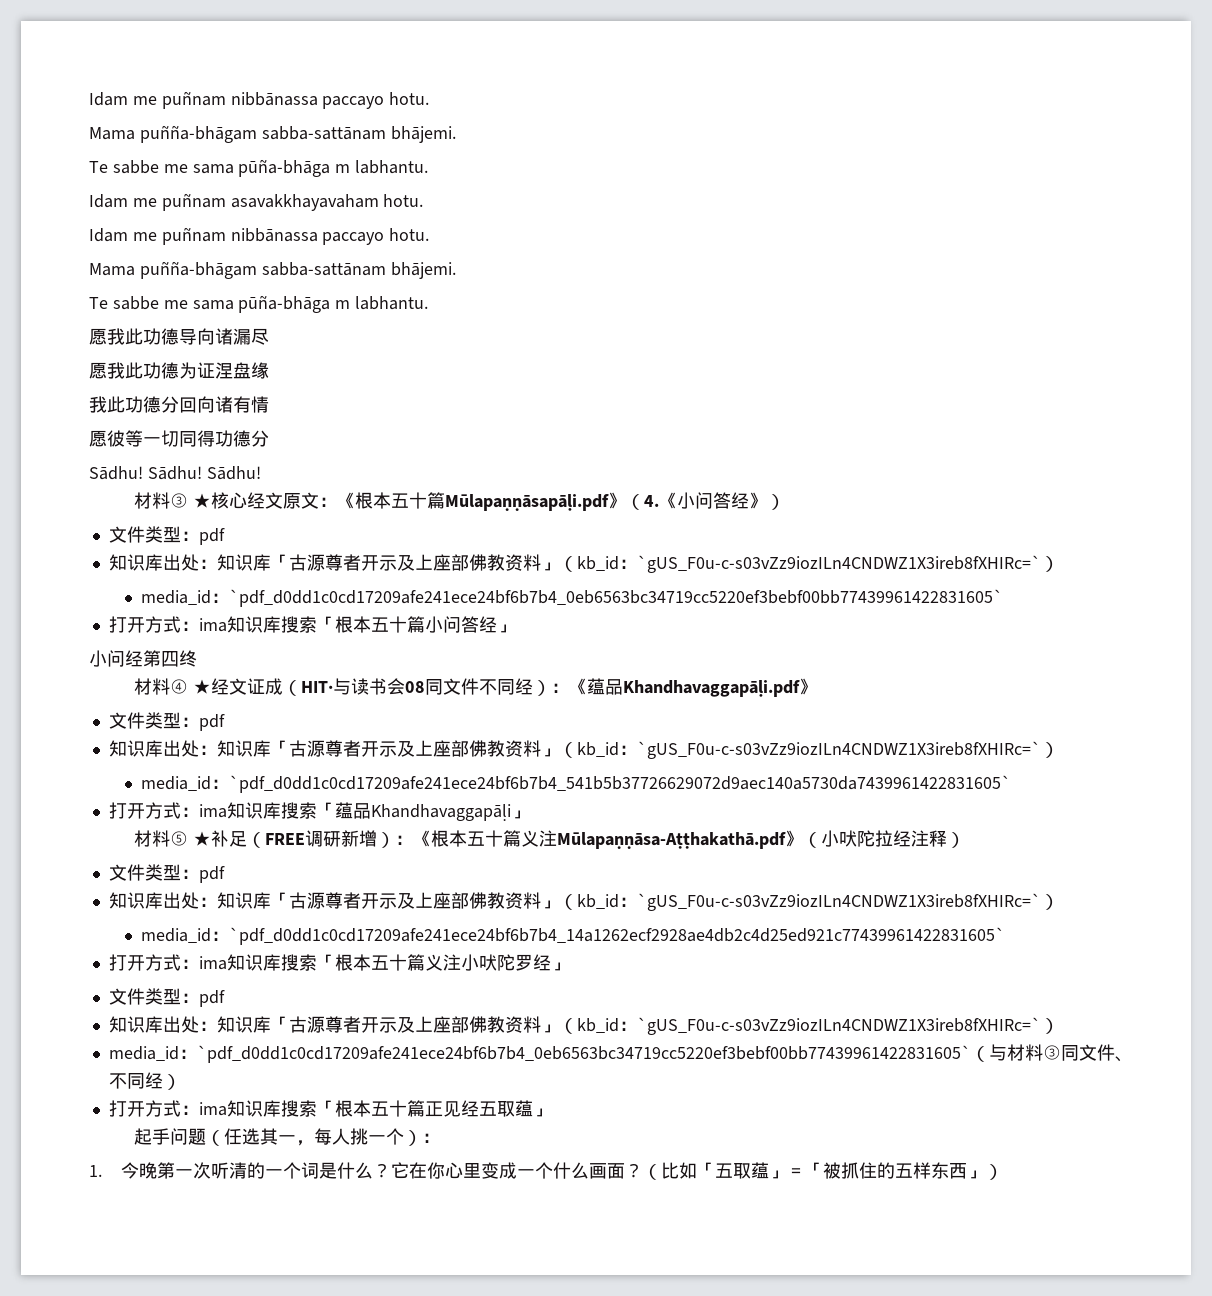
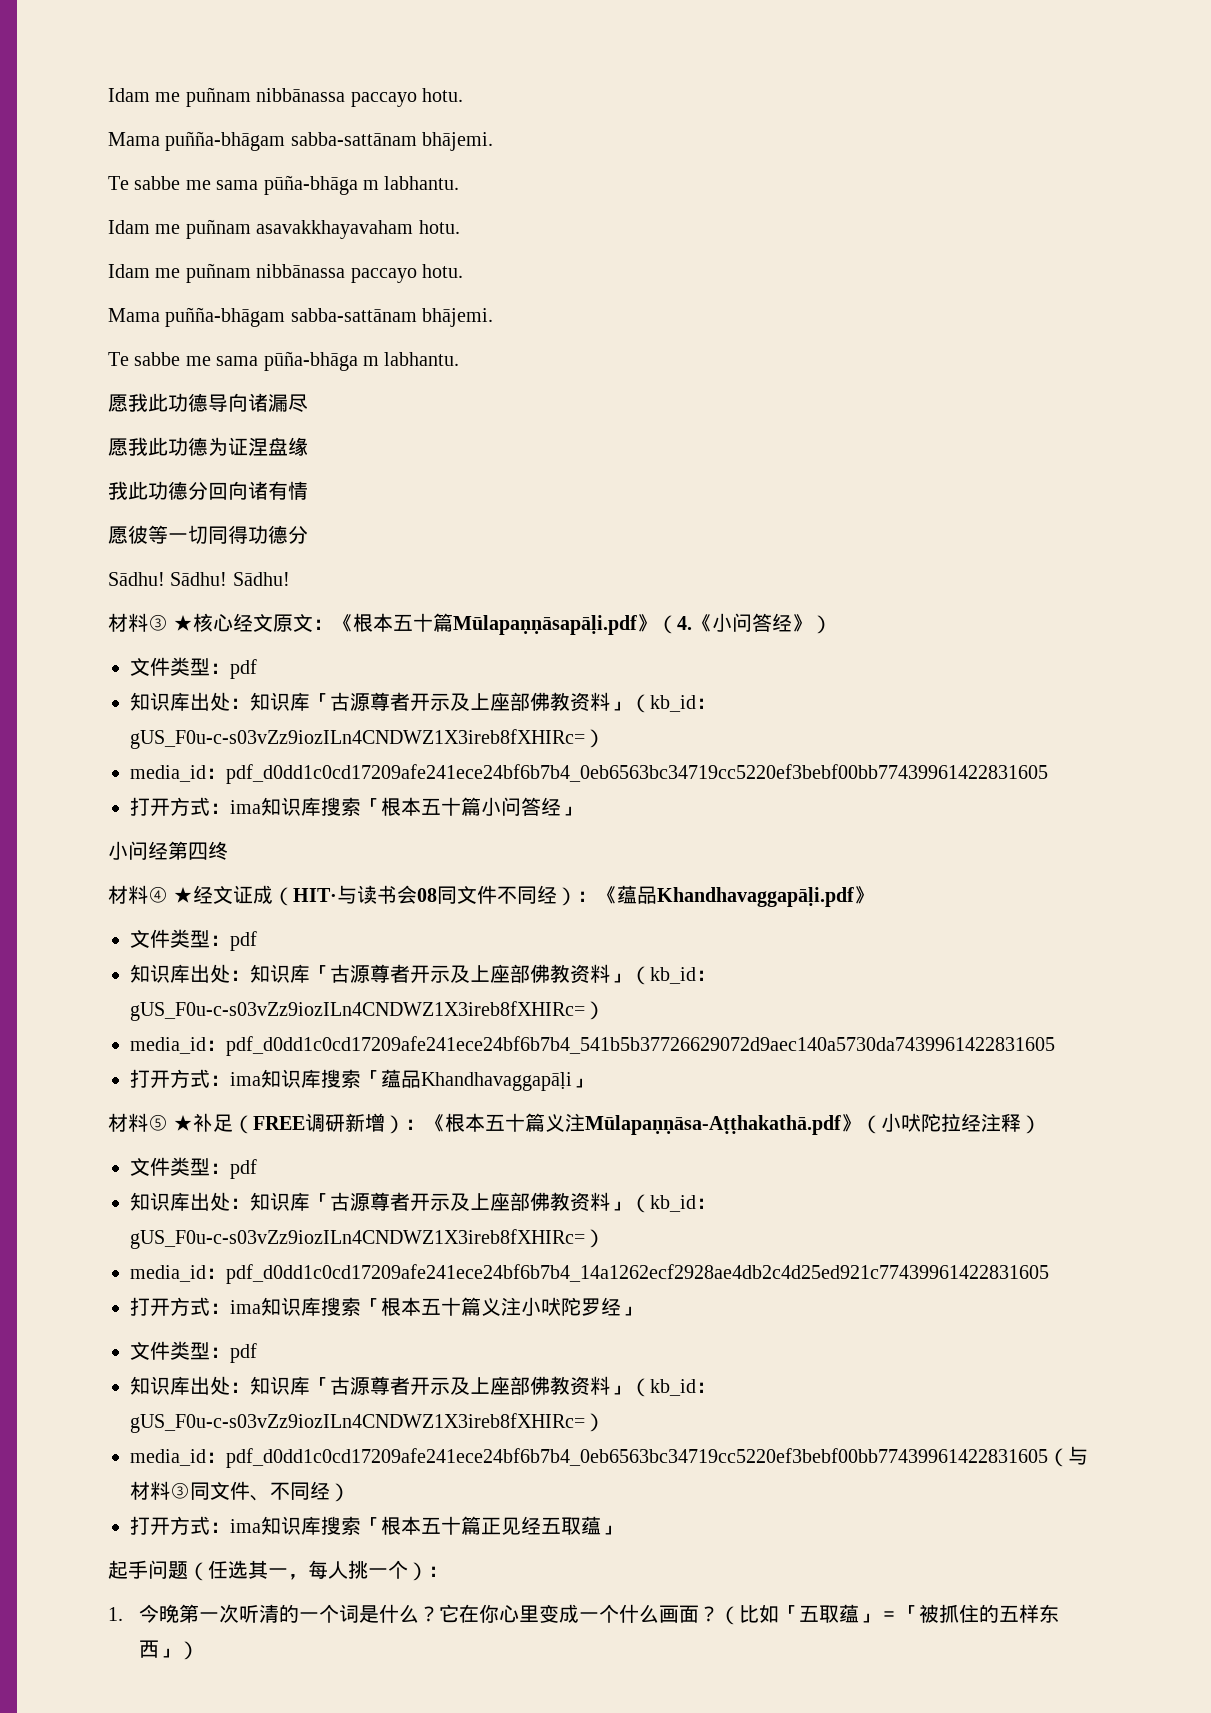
[636,555,1059,573] [140,589,1003,607] `gUS_F0u-c-s03vZz9iozILn4CNDWZ1X3ireb8fXHIRc=`） // media_id：`pdf_d0dd1c0cd17209afe241ece24bf6b7b4_0eb6563bc34719cc5220ef3bebf00bb77439961422831605` -> [130,729,605,749] [130,764,1048,784] gUS_F0u-c-s03vZz9iozILn4CNDWZ1X3ireb8fXHIRc=） // media_id：pdf_d0dd1c0cd17209afe241ece24bf6b7b4_0eb6563bc34719cc5220ef3bebf00bb77439961422831605
[636,741,1059,759] [140,775,1011,793] `gUS_F0u-c-s03vZz9iozILn4CNDWZ1X3ireb8fXHIRc=`） // media_id：`pdf_d0dd1c0cd17209afe241ece24bf6b7b4_541b5b37726629072d9aec140a5730da7439961422831605` -> [130,1001,605,1021] [130,1036,1055,1056] gUS_F0u-c-s03vZz9iozILn4CNDWZ1X3ireb8fXHIRc=） // media_id：pdf_d0dd1c0cd17209afe241ece24bf6b7b4_541b5b37726629072d9aec140a5730da7439961422831605
[636,893,1059,911] [140,927,1005,945] `gUS_F0u-c-s03vZz9iozILn4CNDWZ1X3ireb8fXHIRc=`） // media_id：`pdf_d0dd1c0cd17209afe241ece24bf6b7b4_14a1262ecf2928ae4db2c4d25ed921c77439961422831605` -> [130,1229,605,1249] [130,1264,1049,1284] gUS_F0u-c-s03vZz9iozILn4CNDWZ1X3ireb8fXHIRc=） // media_id：pdf_d0dd1c0cd17209afe241ece24bf6b7b4_14a1262ecf2928ae4db2c4d25ed921c77439961422831605
[636,1017,1059,1035] [108,1045,971,1063] `gUS_F0u-c-s03vZz9iozILn4CNDWZ1X3ireb8fXHIRc=`） // media_id：`pdf_d0dd1c0cd17209afe241ece24bf6b7b4_0eb6563bc34719cc5220ef3bebf00bb77439961422831605` -> [130,1413,605,1433] [130,1448,1048,1468] gUS_F0u-c-s03vZz9iozILn4CNDWZ1X3ireb8fXHIRc=） // media_id：pdf_d0dd1c0cd17209afe241ece24bf6b7b4_0eb6563bc34719cc5220ef3bebf00bb77439961422831605

